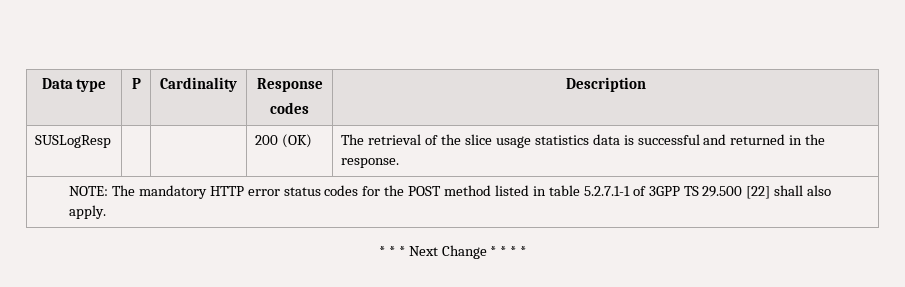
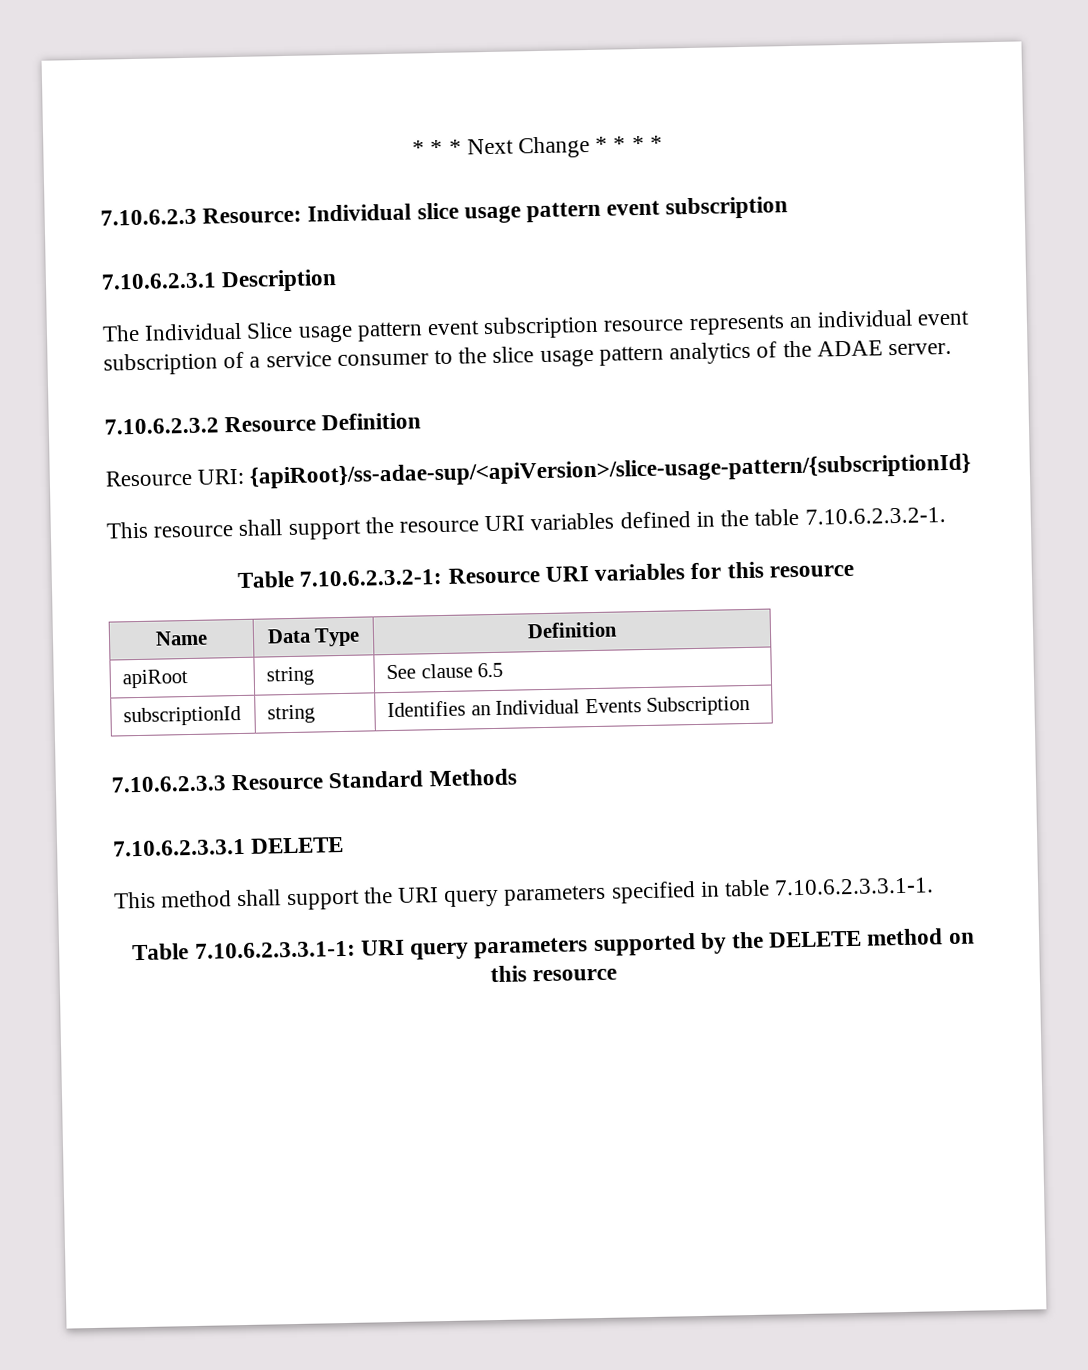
[41,78,107,92] [131,78,141,89] [160,77,237,92] [256,78,323,92] [270,102,309,114] [565,77,646,92] [35,135,112,148] [255,134,313,148] [341,134,826,148] [341,158,400,168] [68,185,832,199] [68,205,106,219] Data type | P | Cardinality | Response // codes | Description // SUSLogResp | | | 200 (OK) | The retrieval of the slice usage statistics data is successful and returned in the response. // NOTE: The mandatory HTTP error status codes for the POST method listed in table 5.2.7.1-1 of 3GPP TS 29.500 [22] shall also apply. // -> (412, 148) none
(527, 251) none -> [100,196,789,226] [101,269,338,293] [102,309,970,343] [103,340,952,376] [104,412,422,435] [105,453,972,489] [106,507,946,541] [237,561,854,589] [155,630,208,646] [266,627,361,647] [527,621,618,639] [122,669,189,689] [266,666,315,686] [386,662,504,680] [123,705,242,727] [267,704,316,724] [387,695,751,718] [111,768,517,793] [113,836,345,857] [114,877,935,911] [132,928,975,961] [489,965,618,983] // 7.10.6.2.3 Resource: Individual slice usage pattern event subscription // 7.10.6.2.3.1 Description // The Individual Slice usage pattern event subscription resource represents an individual event subscription of a service consumer to the slice usage pattern analytics of the ADAE server. // 7.10.6.2.3.2 Resource Definition // Resource URI: {apiRoot}/ss-adae-sup/<apiVersion>/slice-usage-pattern/{subscriptionId} // This resource shall support the resource URI variables defined in the table 7.10.6.2.3.2-1. // Table 7.10.6.2.3.2-1: Resource URI variables for this resource // Name | Data Type | Definition // apiRoot | string | See clause 6.5 // subscriptionId | string | Identifies an Individual Events Subscription // 7.10.6.2.3.3 Resource Standard Methods // 7.10.6.2.3.3.1 DELETE // This method shall support the URI query parameters specified in table 7.10.6.2.3.3.1-1. // Table 7.10.6.2.3.3.1-1: URI query parameters supported by the DELETE method on this resource

